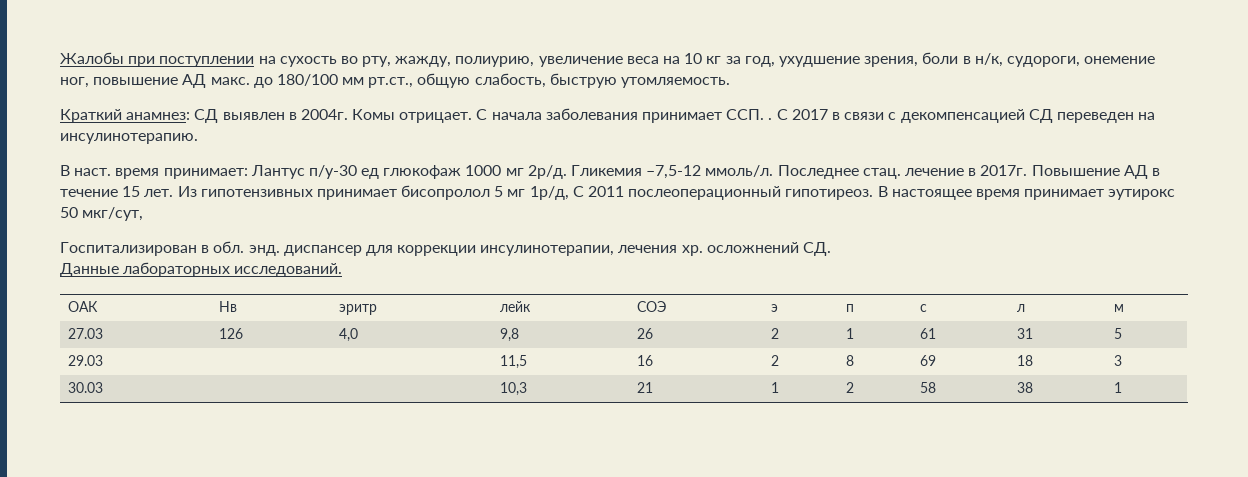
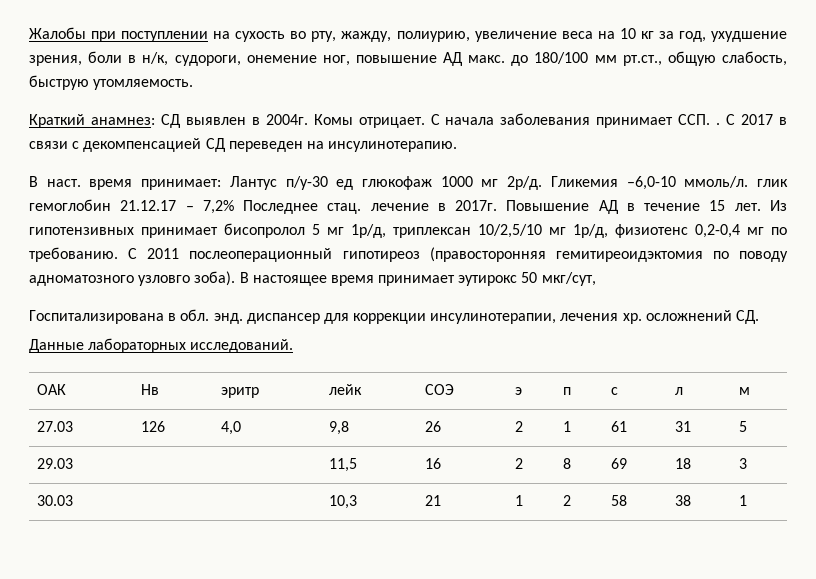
[646,165,774,179] –7,5-12 ммоль/л. -> [626,176,788,190] [29,199,234,214] –6,0-10 ммоль/л. глик гемоглобин 21.12.17 – 7,2%
[572,186,874,200] С 2011 послеоперационный гипотиреоз. -> [393,224,787,238] [29,247,788,262] [29,271,236,286] триплексан 10/2,5/10 мг 1р/д, физиотенс 0,2-0,4 мг по требованию. С 2011 послеоперационный гипотиреоз (правосторонняя гемитиреоидэктомия по поводу адноматозного узловго зоба).
[60,242,197,256] Госпитализирован -> [29,310,164,324] Госпитализирована

